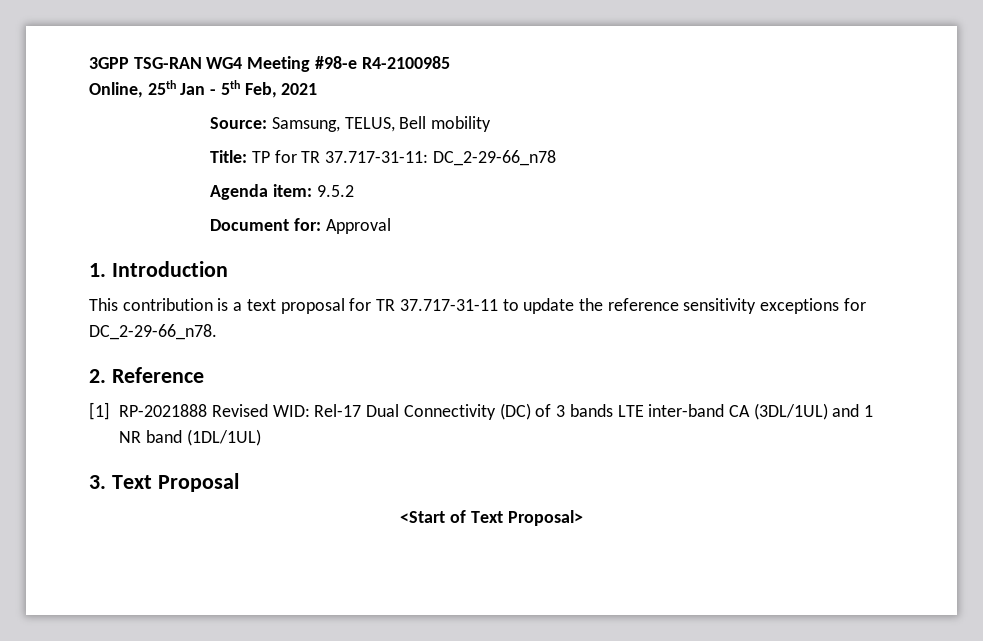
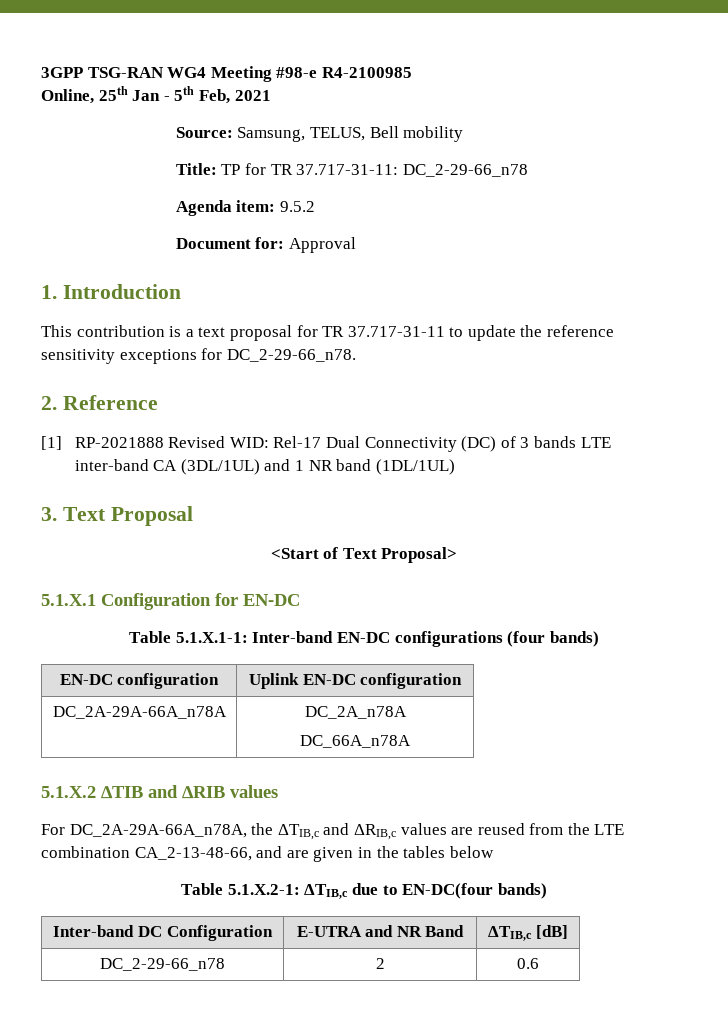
(583, 518) none -> [41,593,300,610] [129,631,599,647] [59,673,220,689] [248,673,463,689] [52,706,227,719] [304,706,407,719] [300,735,411,748] [41,785,278,799] [41,823,625,840] [41,846,494,862] [181,883,547,899] [53,925,273,941] [296,925,465,937] [488,925,568,941] [100,958,225,971] [375,958,385,969] [517,958,539,969] // 5.1.X.1 Configuration for EN-DC // Table 5.1.X.1-1: Inter-band EN-DC configurations (four bands) // EN-DC configuration | Uplink EN-DC configuration // DC_2A-29A-66A_n78A | DC_2A_n78A // DC_66A_n78A // 5.1.X.2 ∆TIB and ∆RIB values // For DC_2A-29A-66A_n78A, the ΔTIB,c and ΔRIB,c values are reused from the LTE combination CA_2-13-48-66, and are given in the tables below // Table 5.1.X.2-1: ΔTIB,c due to EN-DC(four bands) // Inter-band DC Configuration | E-UTRA and NR Band | ΔTIB,c [dB] // DC_2-29-66_n78 | 2 | 0.6

